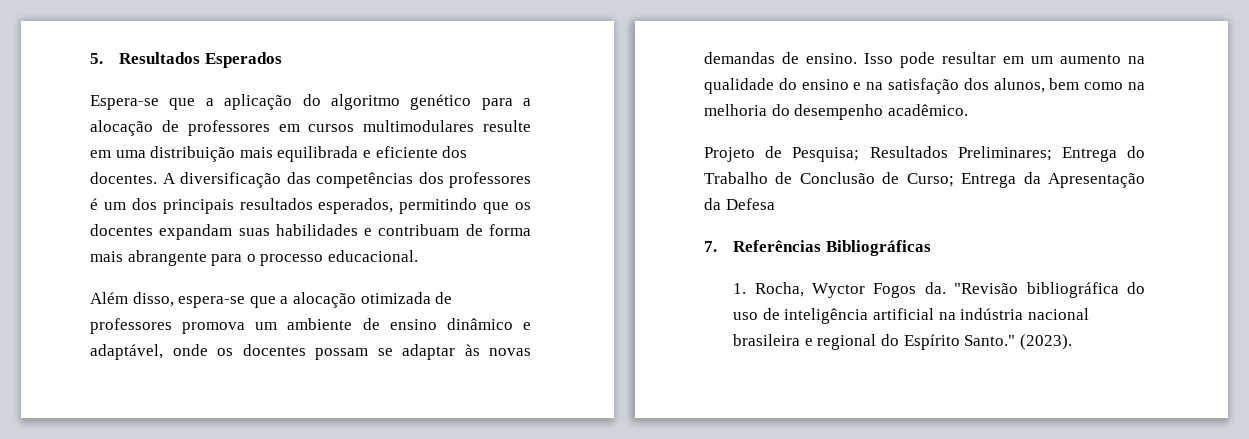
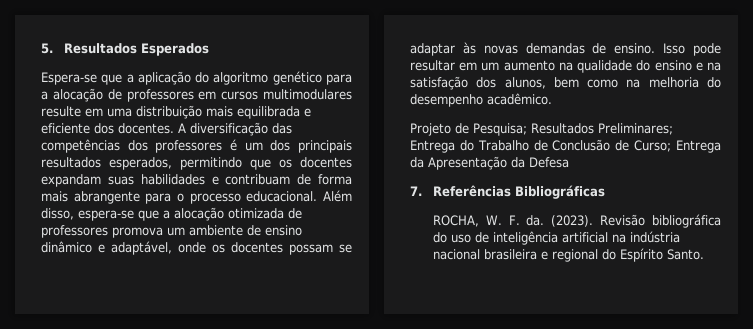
(418, 256) // -> (318, 196) none
[733,282,1019,298] 1. Rocha, Wyctor Fogos da. "Revisão -> [432,214,646,227] ROCHA, W. F. da. (2023). Revisão
[964,334,1072,350] Santo." (2023). -> [666,249,704,260] Santo.

